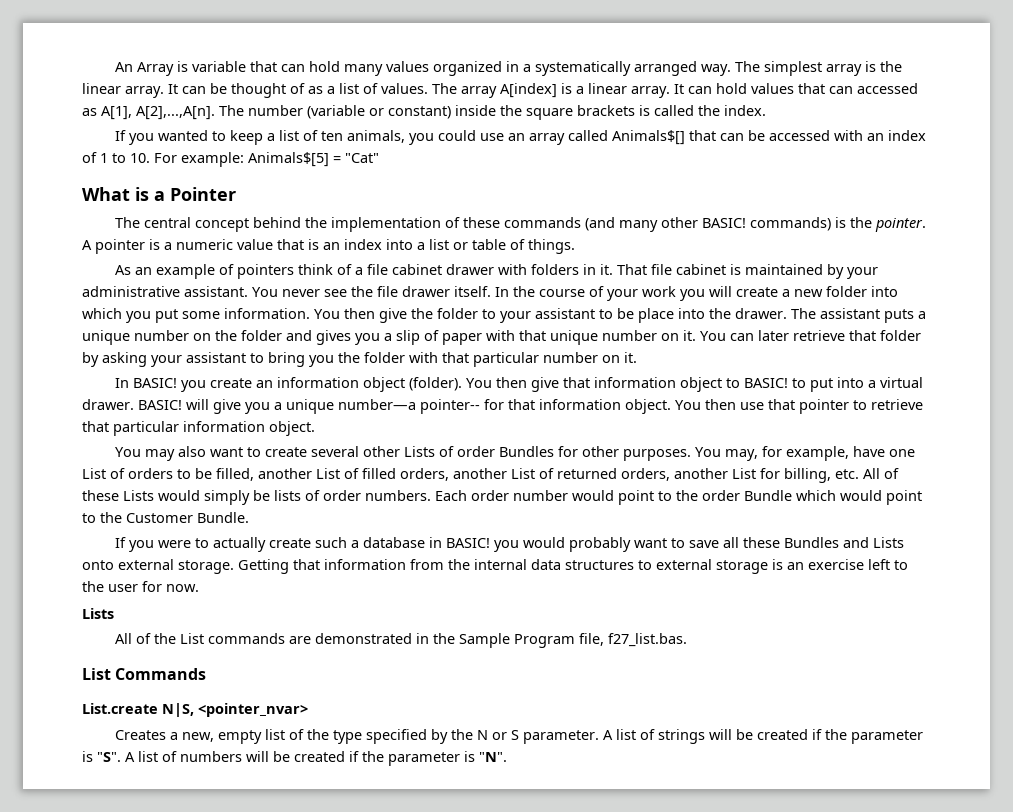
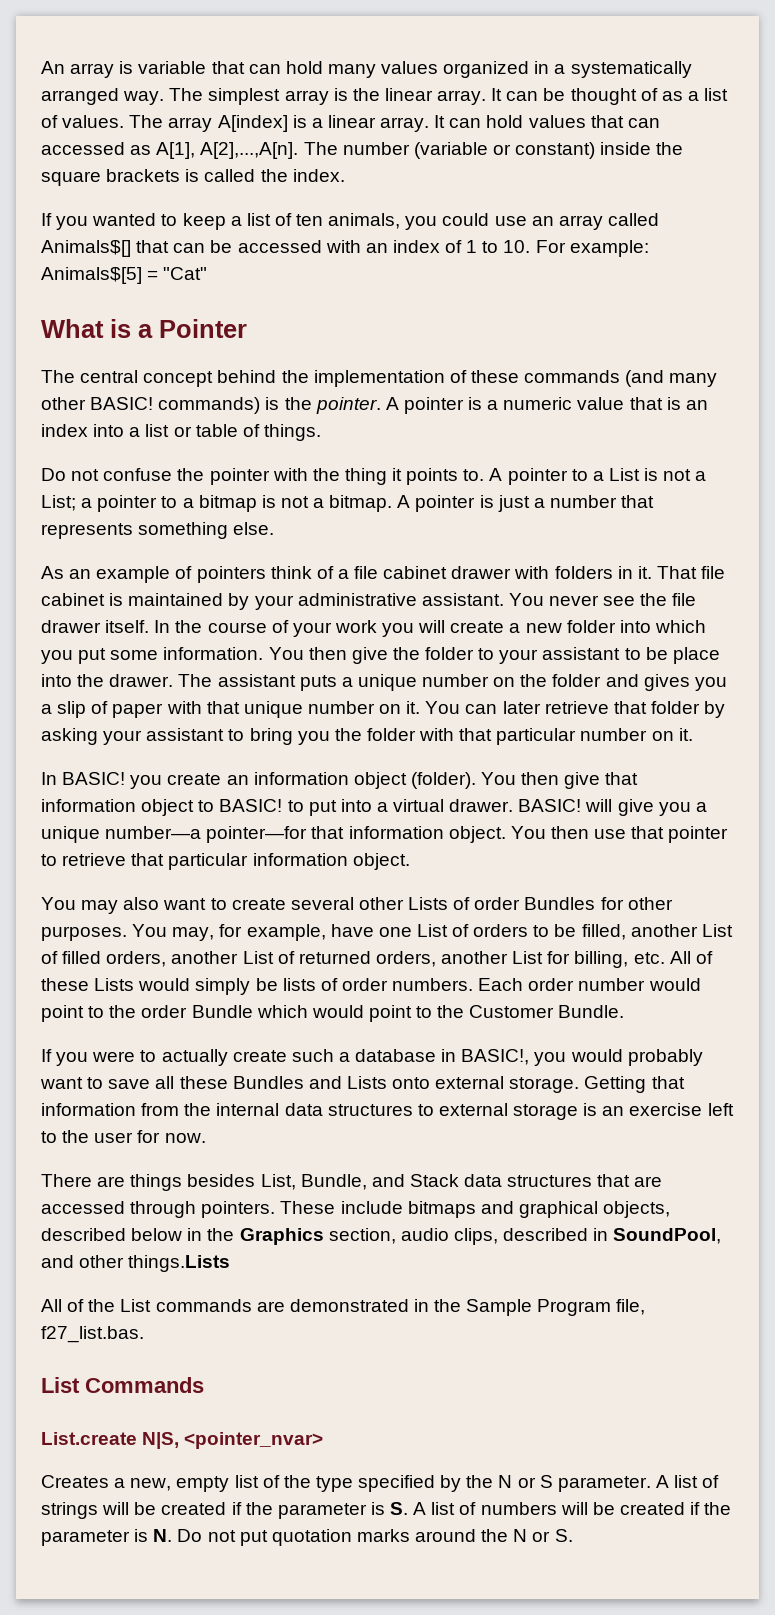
[137,62,175,76] Array -> [70,63,115,78] array
(575, 246) none -> [41,468,707,485] [41,495,655,512] [41,522,275,539] // Do not confuse the pointer with the thing it points to. A pointer to a List is not a List; a pointer to a bitmap is not a bitmap. A pointer is just a number that represents something else.
[420,399,504,414] pointer-- for -> [206,826,308,843] pointer—for
[446,538,491,548] BASIC! -> [461,1049,530,1065] BASIC!,
[82,608,114,619] Lists -> [41,1174,663,1191] [41,1201,671,1218] [41,1228,722,1245] [41,1255,231,1272] There are things besides List, Bundle, and Stack data structures that are accessed through pointers. These include bitmaps and graphical objects, described below in the Graphics section, audio clips, described in SoundPool, and other things.Lists
[97,752,121,762] "S". -> [390,1502,409,1515] S.
[479,752,507,762] "N". -> [153,1529,573,1546] N. Do not put quotation marks around the N or S.

